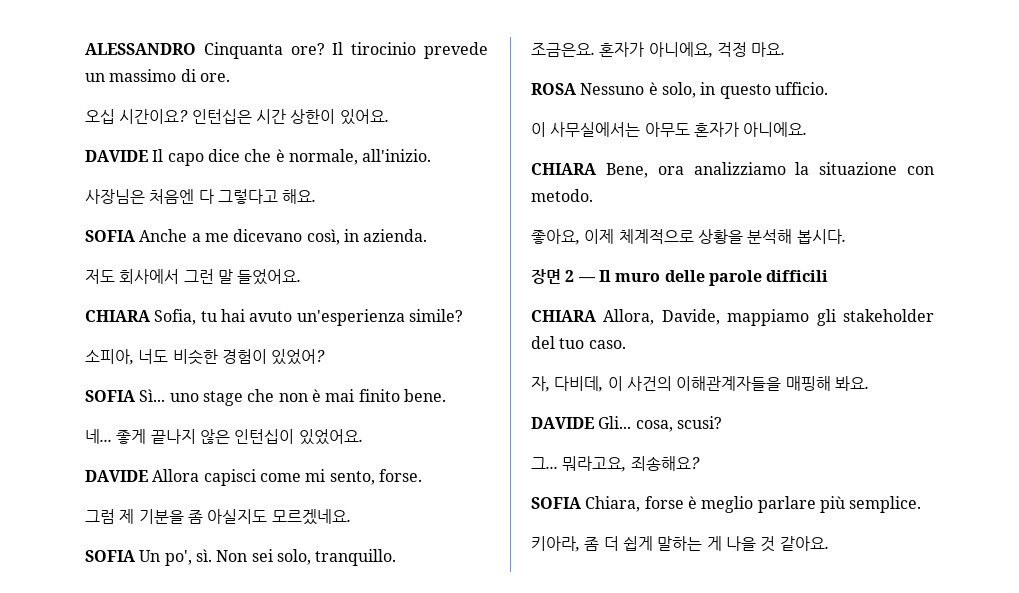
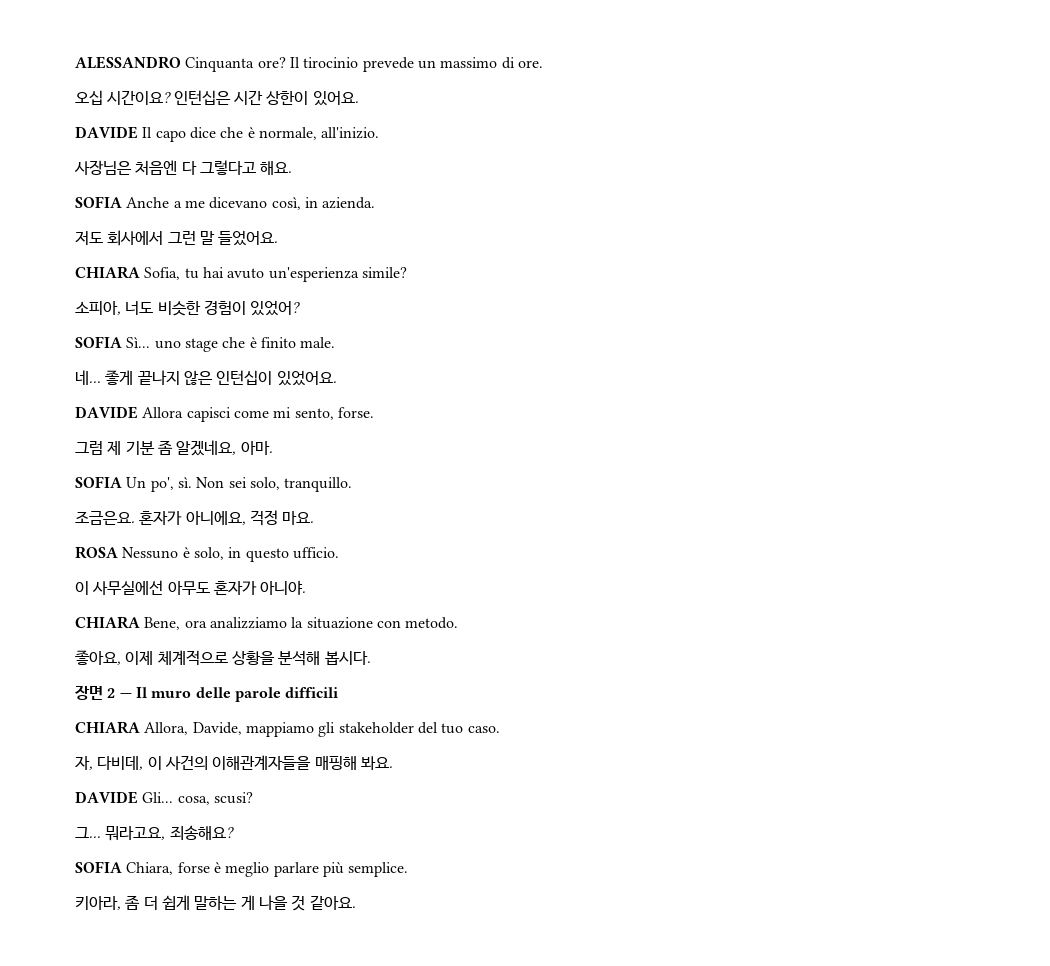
[278,389,446,402] non è mai finito bene. -> [249,337,336,348] è finito male.
[138,509,351,525] 기분을 좀 아실지도 모르겠네요. -> [125,440,273,456] 기분 좀 알겠네요, 아마.
[550,122,641,137] 사무실에서는 -> [92,580,164,595] 사무실에선
[743,122,808,137] 아니에요. -> [260,580,307,595] 아니야.

